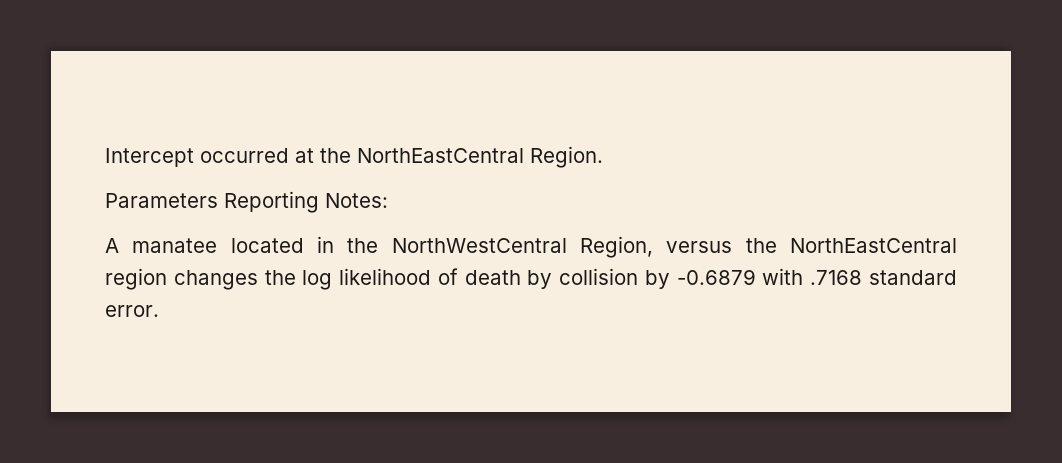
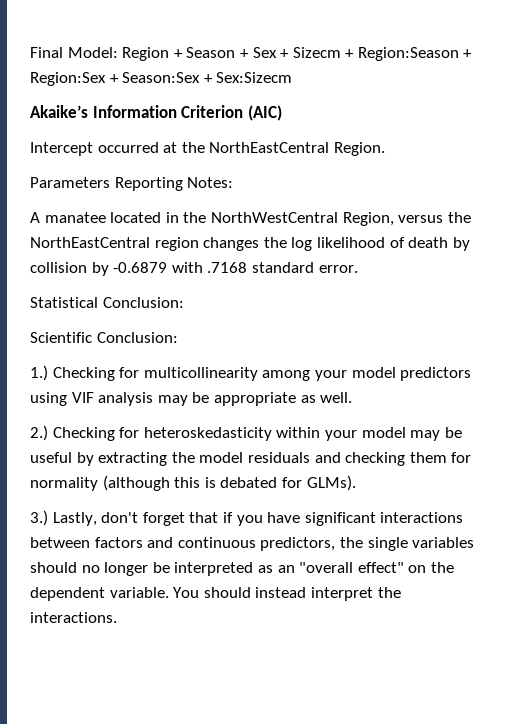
(105, 157) none -> [30,47,473,61] [30,72,293,86] [30,105,282,121] Final Model: Region + Season + Sex + Sizecm + Region:Season + Region:Sex + Season:Sex + Sex:Sizecm // Akaike’s Information Criterion (AIC) //
(159, 311) none -> [30,297,184,308] [30,332,178,343] [30,365,472,381] [30,392,353,406] [30,425,462,441] [30,452,472,466] [30,475,356,491] [30,510,464,526] [30,537,475,551] [30,562,454,576] [30,587,401,601] [30,612,117,623] // Statistical Conclusion: // Scientific Conclusion: // 1.) Checking for multicollinearity among your model predictors using VIF analysis may be appropriate as well. // 2.) Checking for heteroskedasticity within your model may be useful by extracting the model residuals and checking them for normality (although this is debated for GLMs). // 3.) Lastly, don't forget that if you have significant interactions between factors and continuous predictors, the single variables should no longer be interpreted as an "overall effect" on the dependent variable. You should instead interpret the interactions.

